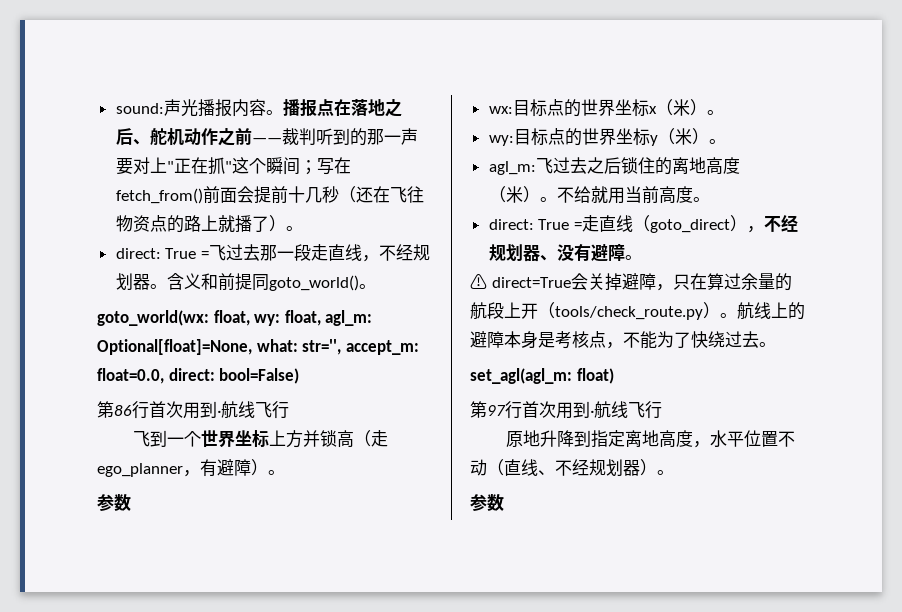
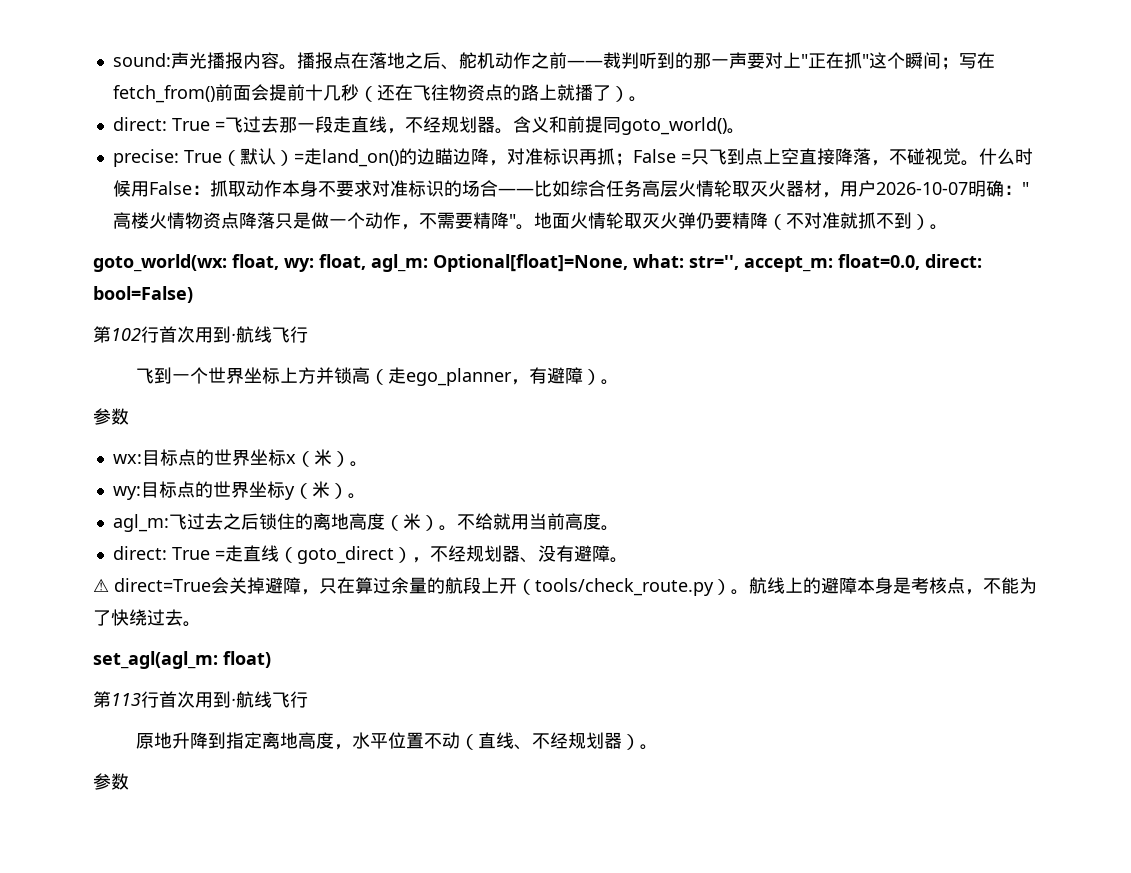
(376, 286) none -> [112,148,1033,167] [112,180,1029,198] [112,212,948,230] // precise: True（默认）=走land_on()的边瞄边降，对准标识再抓；False =只飞到点上空直接降落，不碰视觉。什么时候用False：抓取动作本身不要求对准标识的场合——比如综合任务高层火情轮取灭火器材，用户2026-10-07明确："高楼火情物资点降落只是做一个动作，不需要精降"。地面火情轮取灭火弹仍要精降（不对准就抓不到）。
[114,405,132,416] 86 -> [111,328,141,341] 102
[487,405,506,416] 97 -> [111,693,141,706] 113

